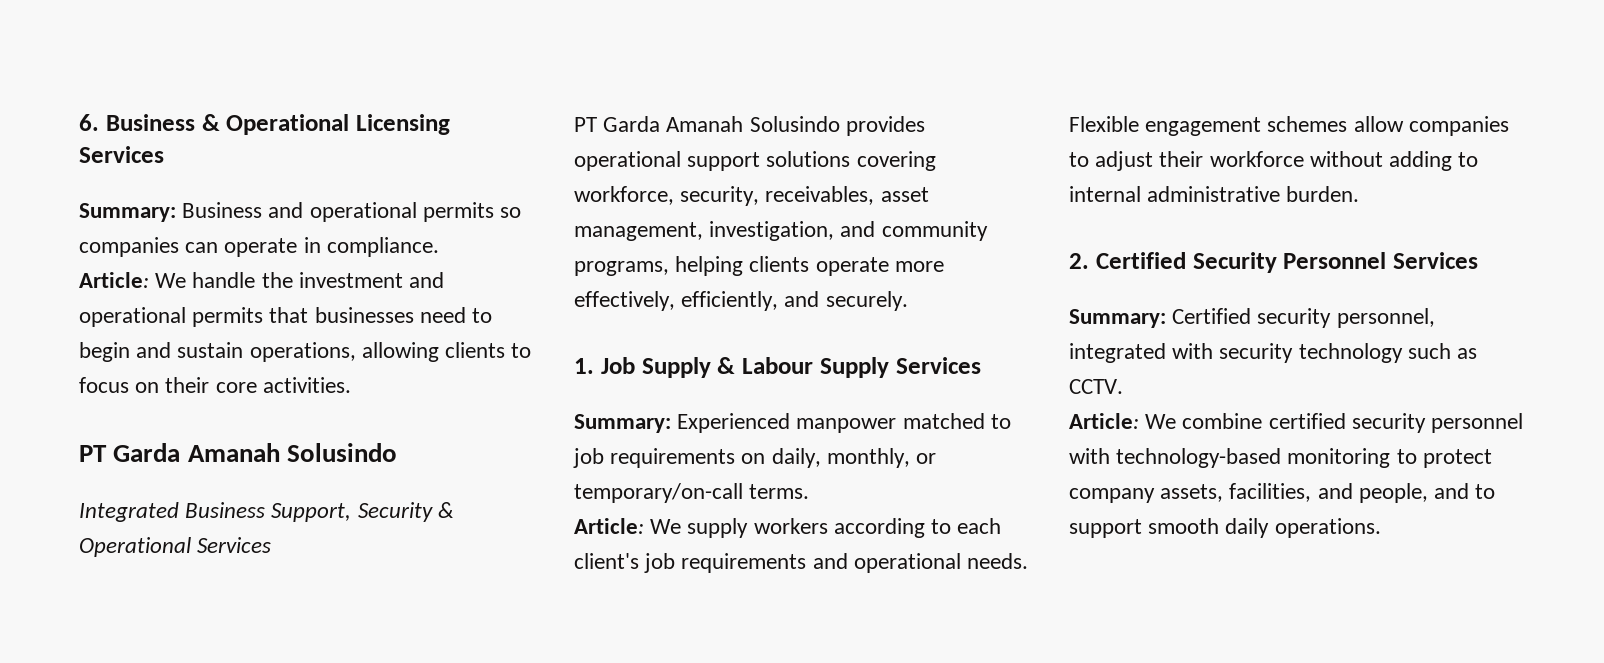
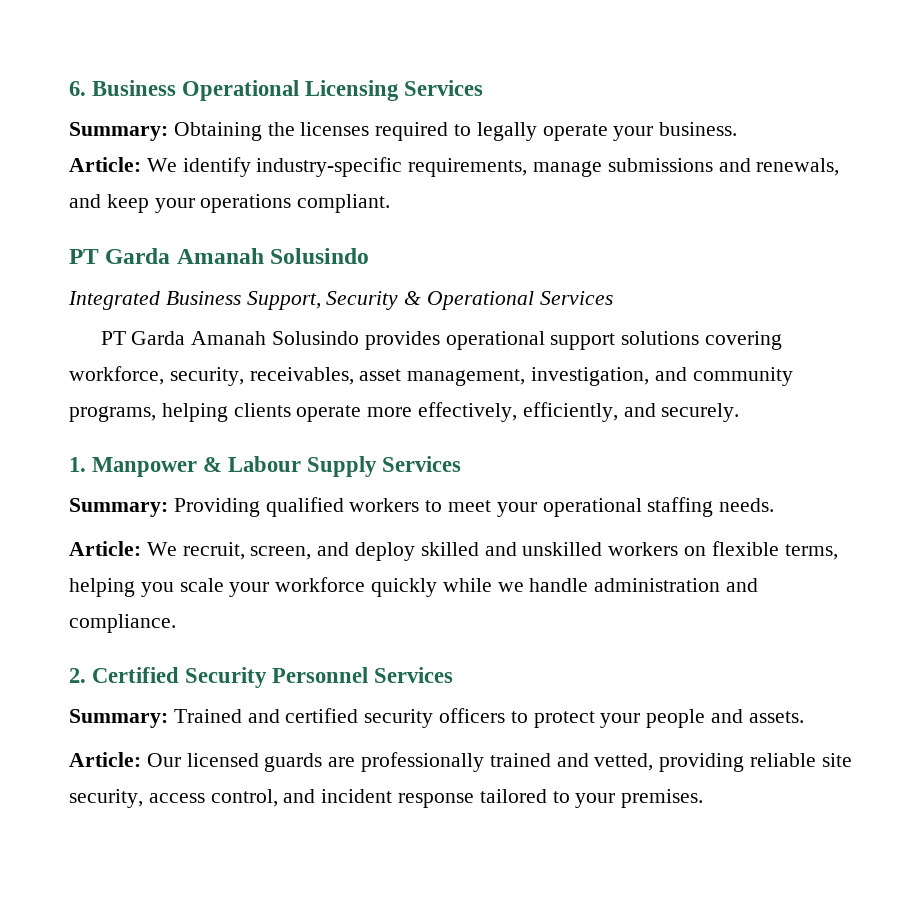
[201,114,220,131] & -> (177, 88) none
[182,202,522,222] [79,237,439,257] [79,272,445,288] [79,307,493,327] [79,342,532,362] [79,377,351,393] Business and operational permits so companies can operate in compliance. // Article: We handle the investment and operational permits that businesses need to begin and sustain operations, allowing clients to focus on their core activities. -> [173,122,738,141] [69,157,840,177] [69,194,391,213] Obtaining the licenses required to legally operate your business. // Article: We identify industry-specific requirements, manage submissions and renewals, and keep your operations compliant.
[600,357,711,378] Job Supply -> [92,457,198,477] Manpower
[677,413,1011,433] [573,448,937,468] [574,483,810,503] [574,518,1002,538] [574,553,1029,573] [1069,116,1509,136] [1069,151,1479,171] [1069,186,1360,202] Experienced manpower matched to job requirements on daily, monthly, or temporary/on-call terms. // Article: We supply workers according to each client's job requirements and operational needs. Flexible engagement schemes allow companies to adjust their workforce without adding to internal administrative burden. -> [173,497,775,517] [69,541,838,561] [69,577,759,597] [69,614,176,633] Providing qualified workers to meet your operational staffing needs. // Article: We recruit, screen, and deploy skilled and unskilled workers on flexible terms, helping you scale your workforce quickly while we handle administration and compliance.
[1172,308,1435,328] [1069,343,1478,363] [1069,379,1123,394] [1069,413,1524,433] [1069,448,1492,468] [1069,483,1496,503] [1069,518,1381,538] Certified security personnel, integrated with security technology such as CCTV. // Article: We combine certified security personnel with technology-based monitoring to protect company assets, facilities, and people, and to support smooth daily operations. -> [173,708,804,728] [69,752,852,772] [69,789,704,808] Trained and certified security officers to protect your people and assets. // Article: Our licensed guards are professionally trained and vetted, providing reliable site security, access control, and incident response tailored to your premises.

